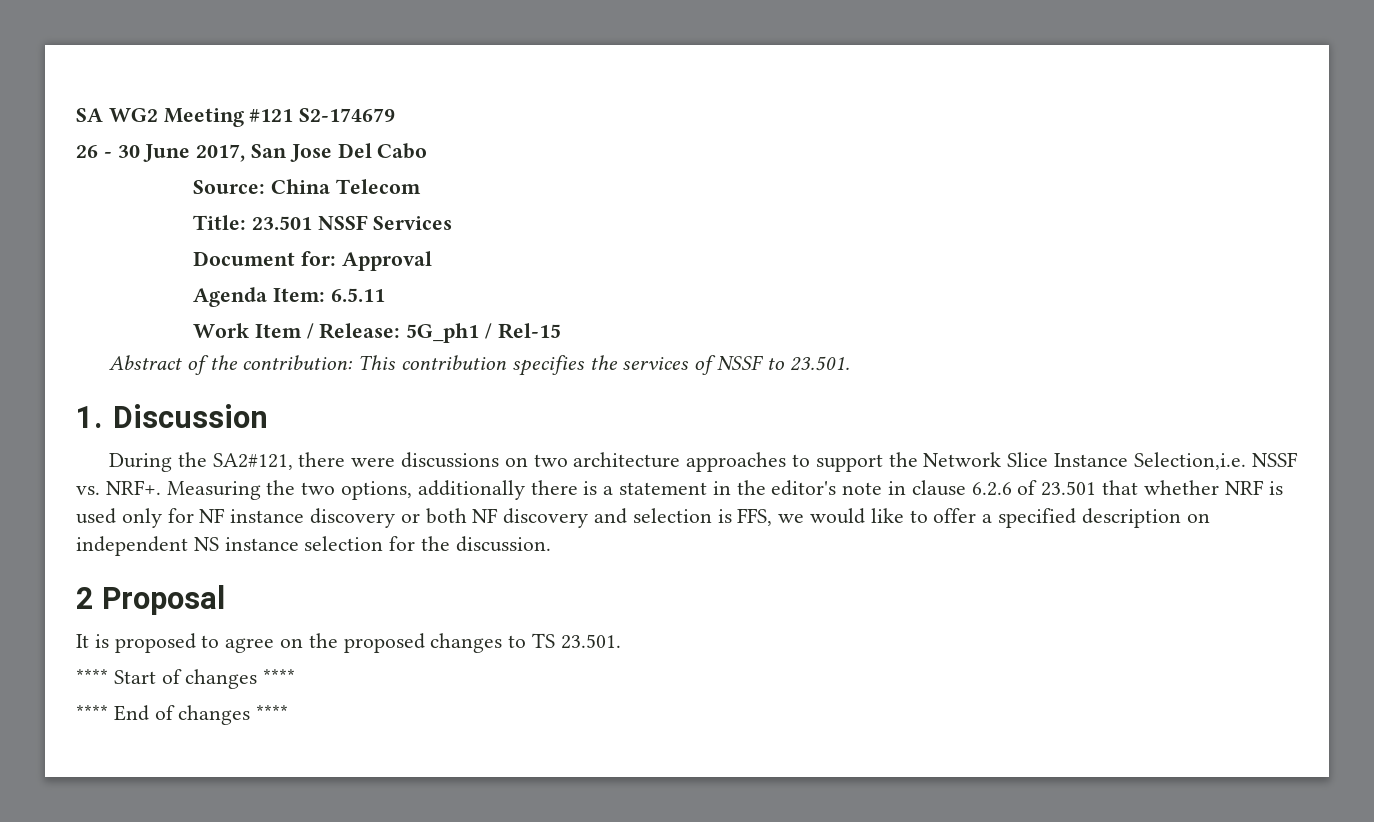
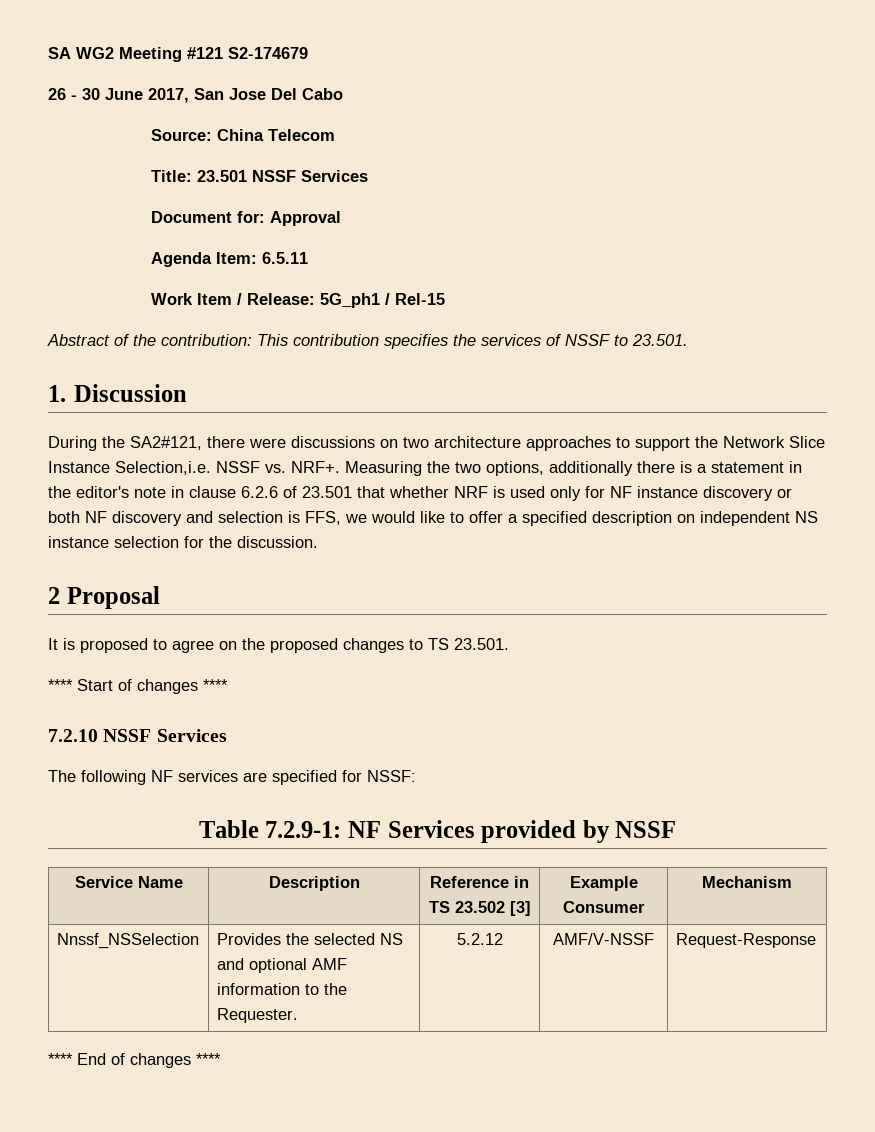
(296, 676) none -> [48,729,227,742] [48,770,416,785] [198,820,677,843] [74,876,183,888] [268,876,360,891] [430,876,529,888] [428,901,531,916] [569,876,638,891] [563,901,645,913] [702,876,792,888] [56,933,199,949] [216,933,403,945] [216,958,347,973] [216,983,347,995] [216,1008,298,1023] [456,933,503,945] [553,933,654,945] [675,933,816,948] // 7.2.10 NSSF Services // The following NF services are specified for NSSF: // Table 7.2.9-1: NF Services provided by NSSF // Service Name | Description | Reference in TS 23.502 [3] | Example Consumer | Mechanism // Nnssf_NSSelection | Provides the selected NS and optional AMF information to the Requester. | 5.2.12 | AMF/V-NSSF | Request-Response

